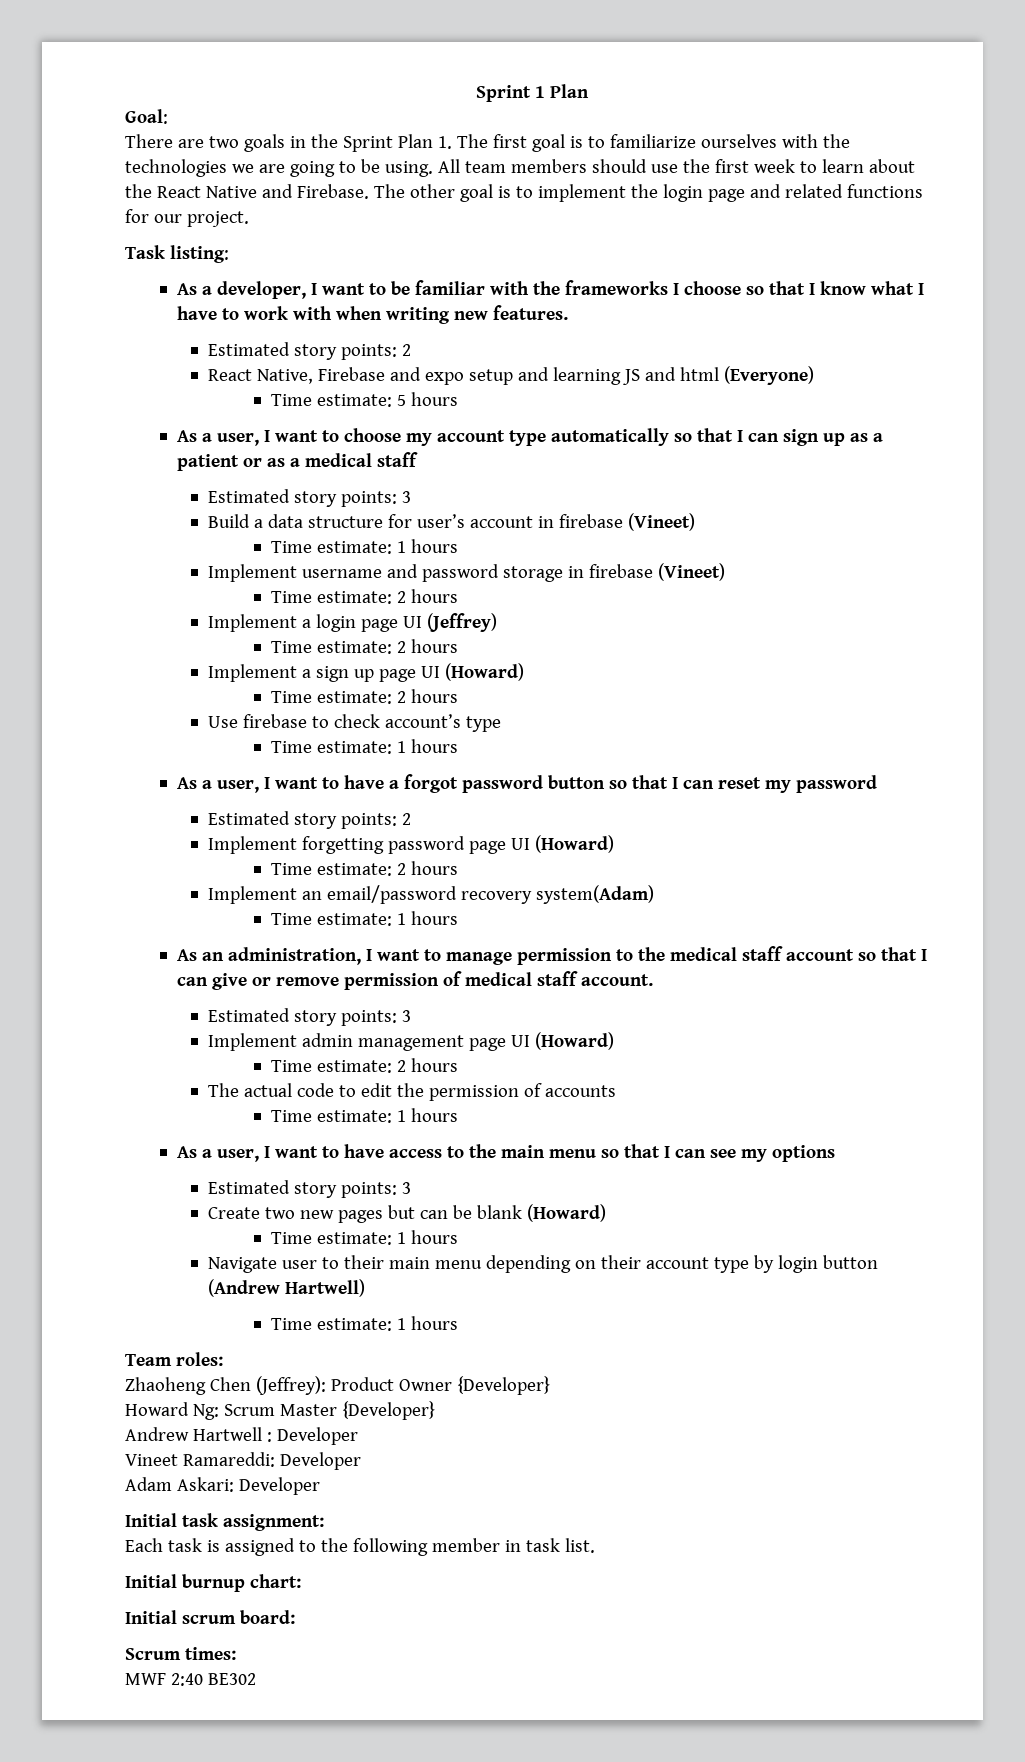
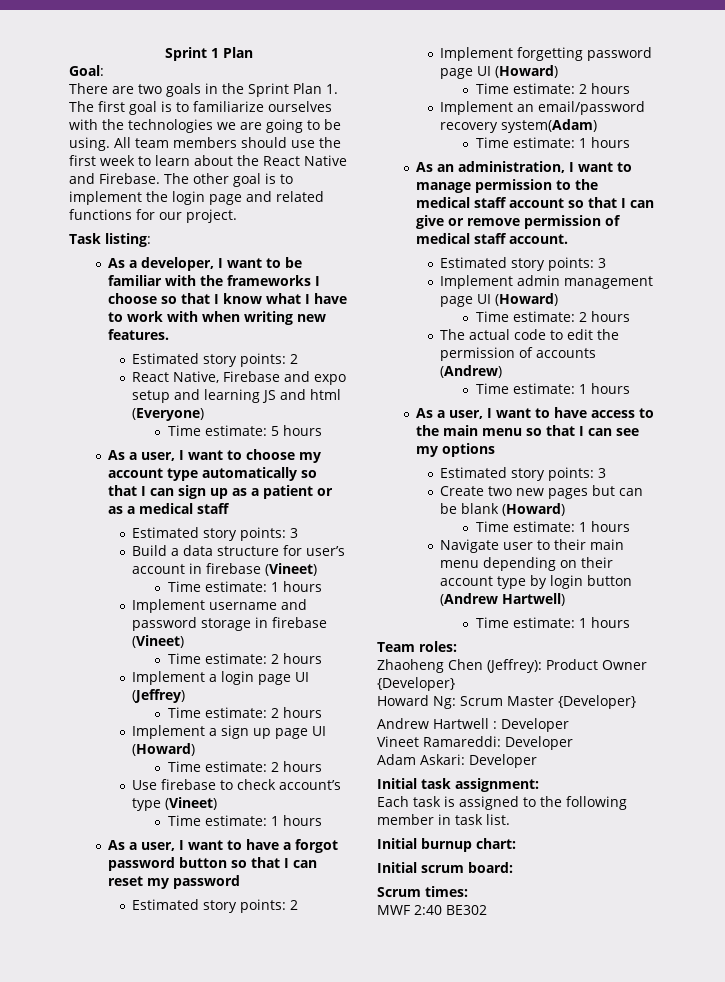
(502, 724) none -> [165,797,218,810] (Vineet)
(617, 1091) none -> [440,365,503,378] (Andrew)

